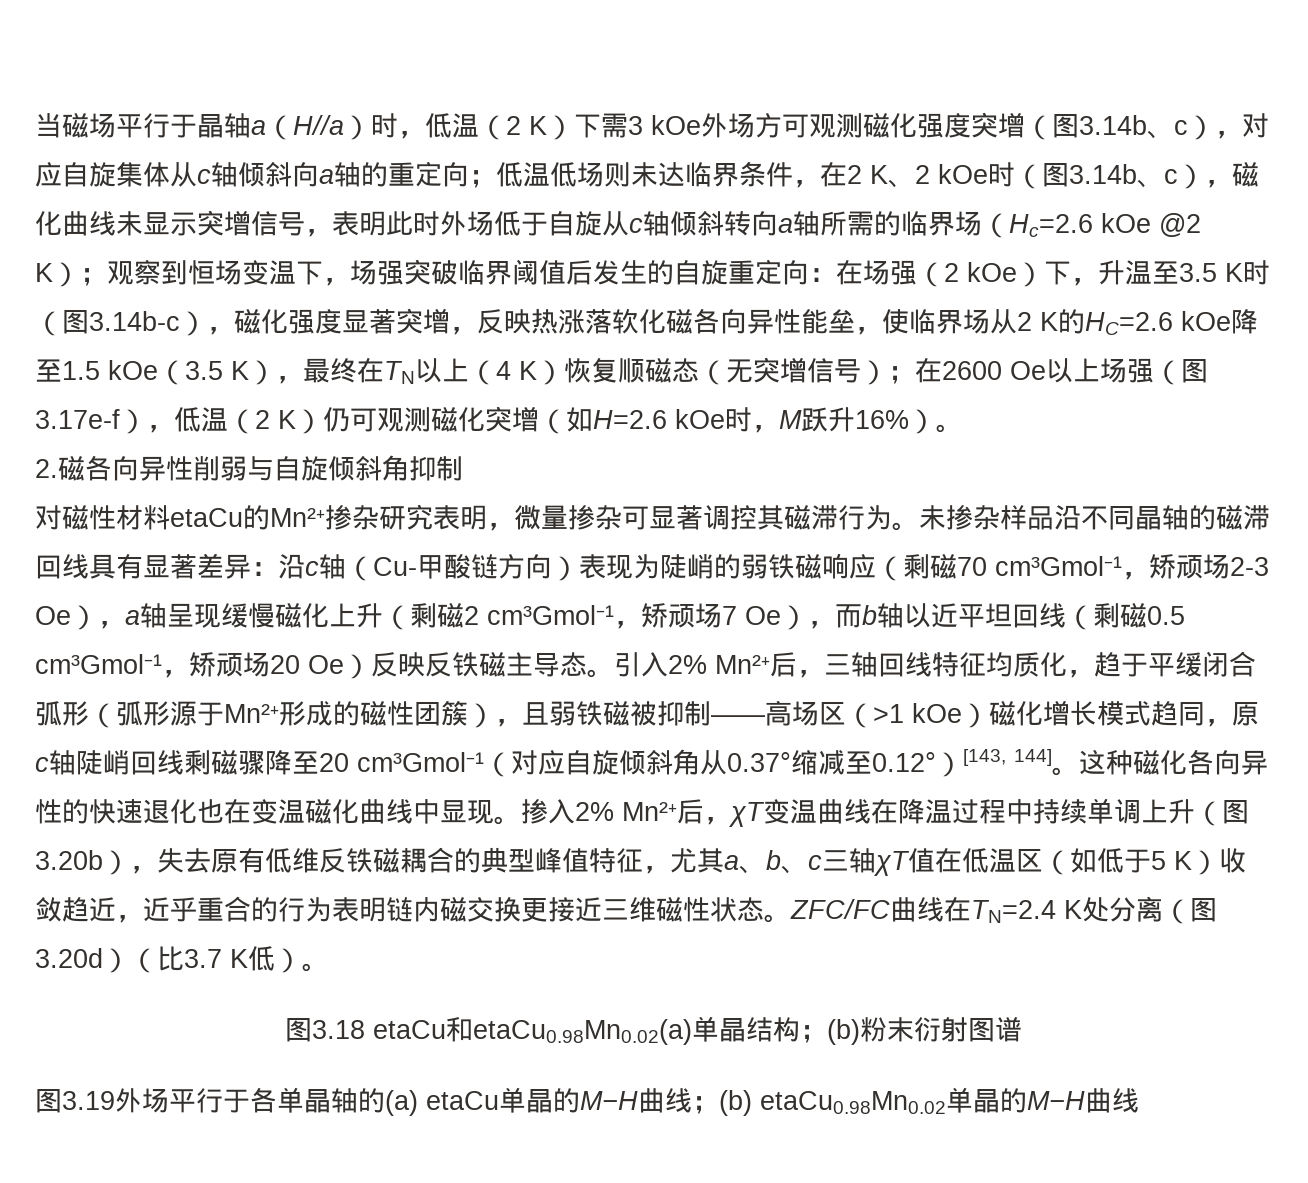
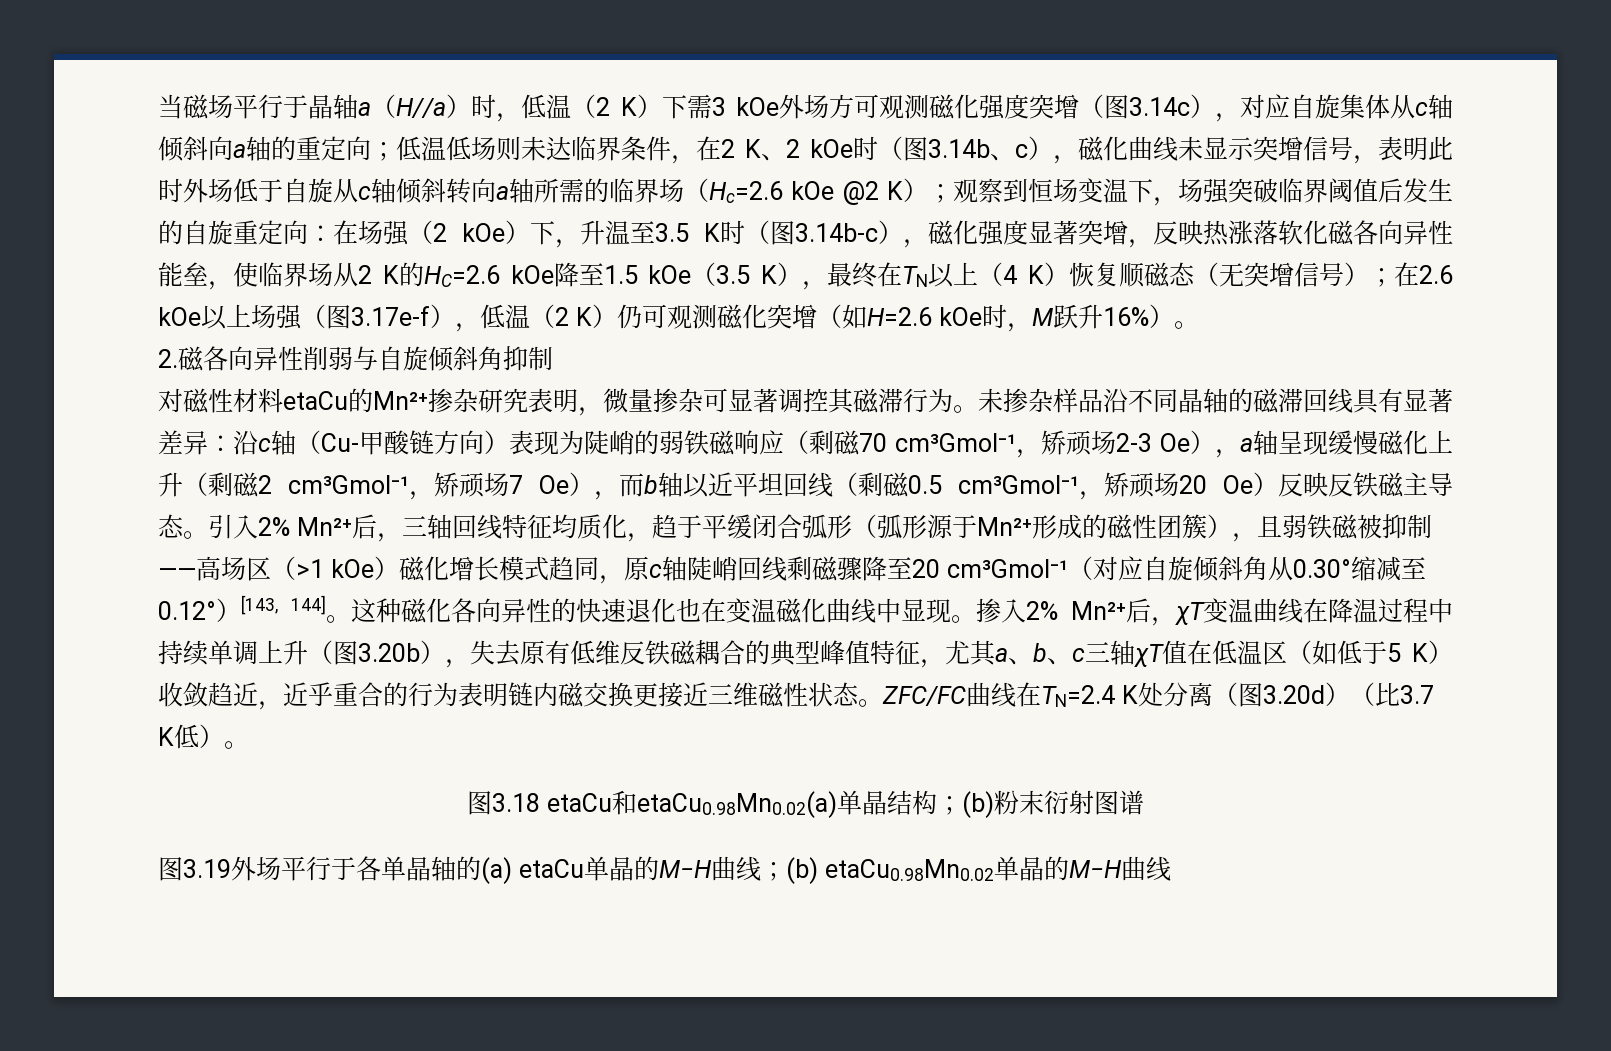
[1079,115,1188,139] 3.14b、c -> [1129,97,1190,116] 3.14c
[942,361,1046,380] 2600 Oe -> [1419,265,1453,284] [158,307,201,326] 2.6 kOe
[727,752,791,772] 0.37° -> [1292,559,1351,578] 0.30°

